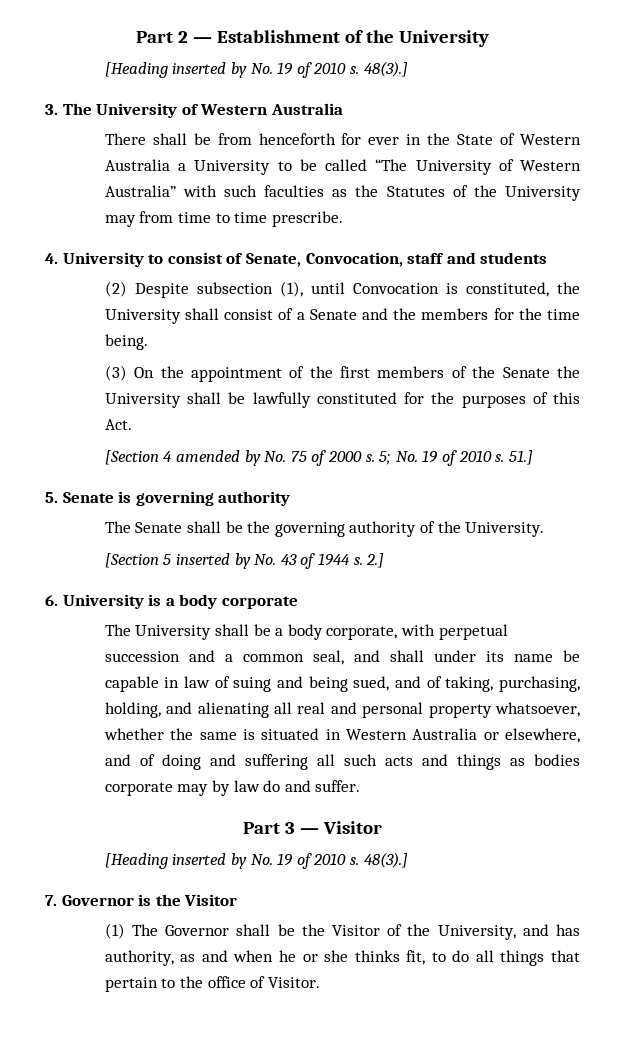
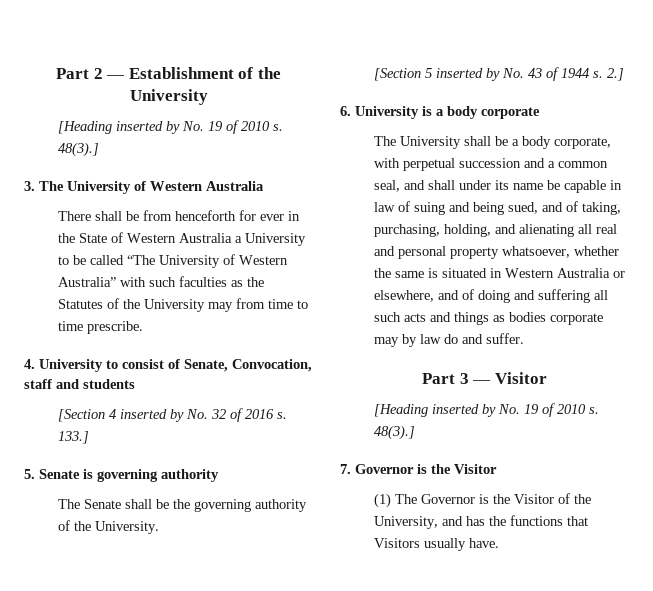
[104,281,580,298] [104,308,580,324] [104,334,148,350] [104,365,580,382] [104,392,581,408] [104,419,132,430] // (2) Despite subsection (1), until Convocation is constituted, the University shall consist of a Senate and the members for the time being. // (3) On the appointment of the first members of the Senate the University shall be lawfully constituted for the purposes of this Act. -> (135, 384) none
[176,450,533,466] amended by No. 75 of 2000 s. 5; No. 19 of 2010 s. 51.] -> [120,408,288,422] [58,431,90,444] inserted by No. 32 of 2016 s. 133.]
[236,924,295,936] shall be -> [479,494,490,504] is
[104,950,580,966] [104,976,320,992] authority, as and when he or she thinks fit, to do all things that pertain to the office of Visitor. -> [489,515,589,526] [374,538,500,551] the functions that Visitors usually have.

